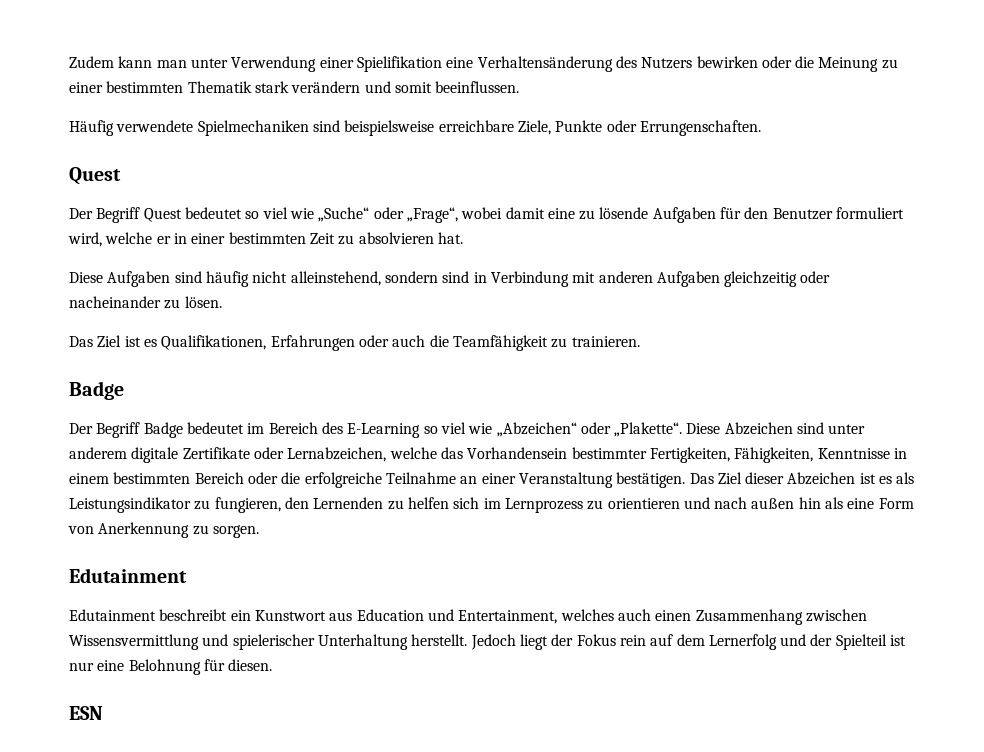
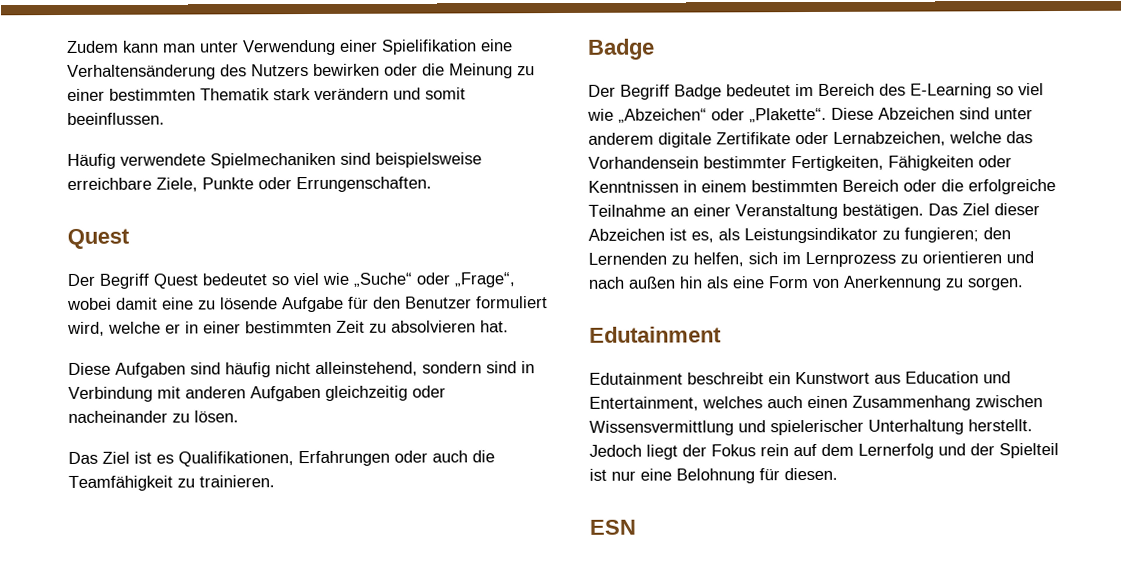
[652,207,716,223] Aufgaben -> [282,296,344,313] Aufgabe
[734,447,890,463] Fähigkeiten, Kenntnisse -> [888,155,1012,171] [588,180,679,193] Fähigkeiten oder Kenntnissen
[879,476,893,484] es -> [691,231,714,243] es,
[214,497,281,513] fungieren, -> [904,227,979,243] fungieren;
[407,497,449,509] helfen -> [693,252,744,267] helfen,

